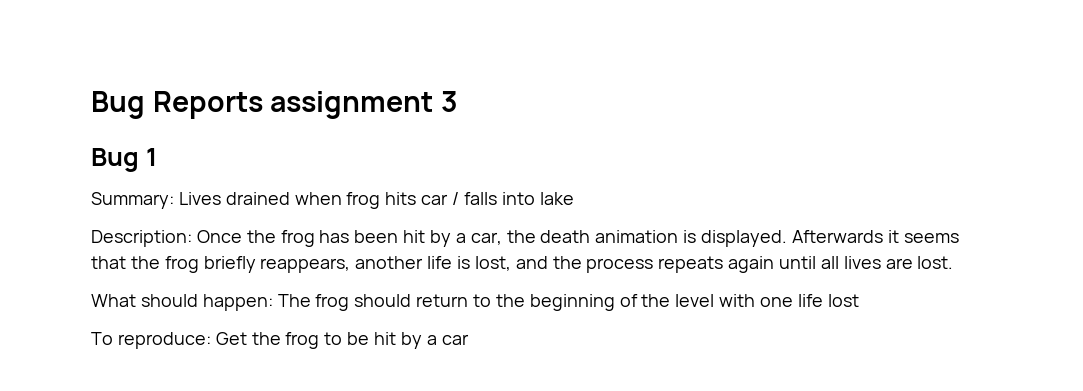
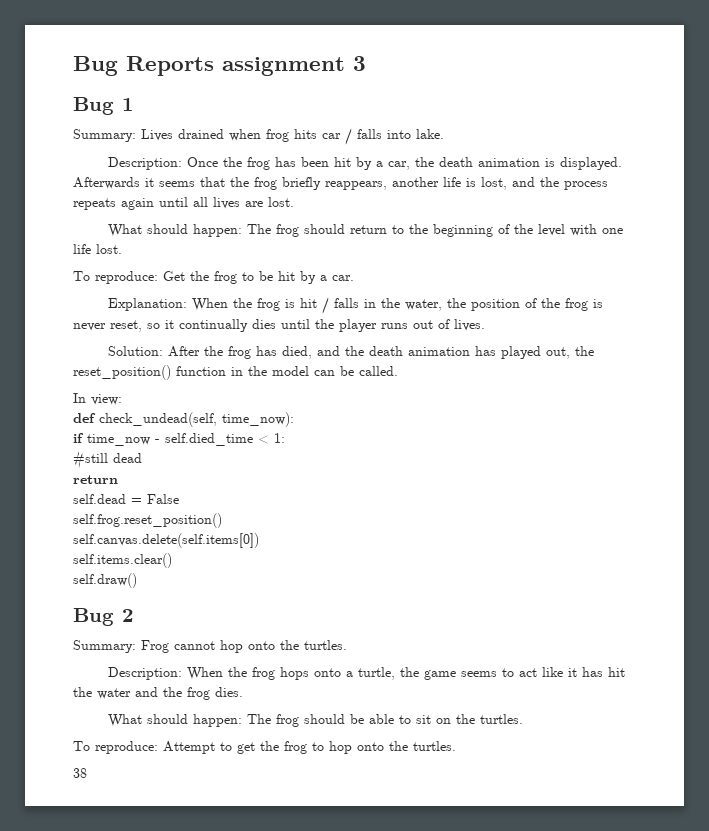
[539,192,574,205] lake -> [416,129,444,139] lake.
[827,294,859,307] lost -> [96,244,122,254] lost.
[441,334,469,345] car -> [332,275,354,281] [107,297,603,314] [73,319,485,332] [107,346,594,359] [73,365,398,380] [73,393,122,405] [73,412,294,427] [73,433,285,446] [73,451,142,469] [73,475,118,484] [73,494,179,504] [73,513,222,528] [73,533,259,548] [73,553,172,568] [73,573,137,588] [73,608,134,626] [73,640,347,653] [107,667,625,680] [73,687,243,700] [107,714,523,727] [73,741,456,754] [73,768,87,778] car. // Explanation: When the frog is hit / falls in the water, the position of the frog is never reset, so it continually dies until the player runs out of lives. // Solution: After the frog has died, and the death animation has played out, the reset_position() function in the model can be called. // In view: // def check_undead(self, time_now): // if time_now - self.died_time < 1: // #still dead // return // self.dead = False // self.frog.reset_position() // self.canvas.delete(self.items[0]) // self.items.clear() // self.draw() // Bug 2 // Summary: Frog cannot hop onto the turtles. // Description: When the frog hops onto a turtle, the game seems to act like it has hit the water and the frog dies. // What should happen: The frog should be able to sit on the turtles. // To reproduce: Attempt to get the frog to hop onto the turtles. // 38

